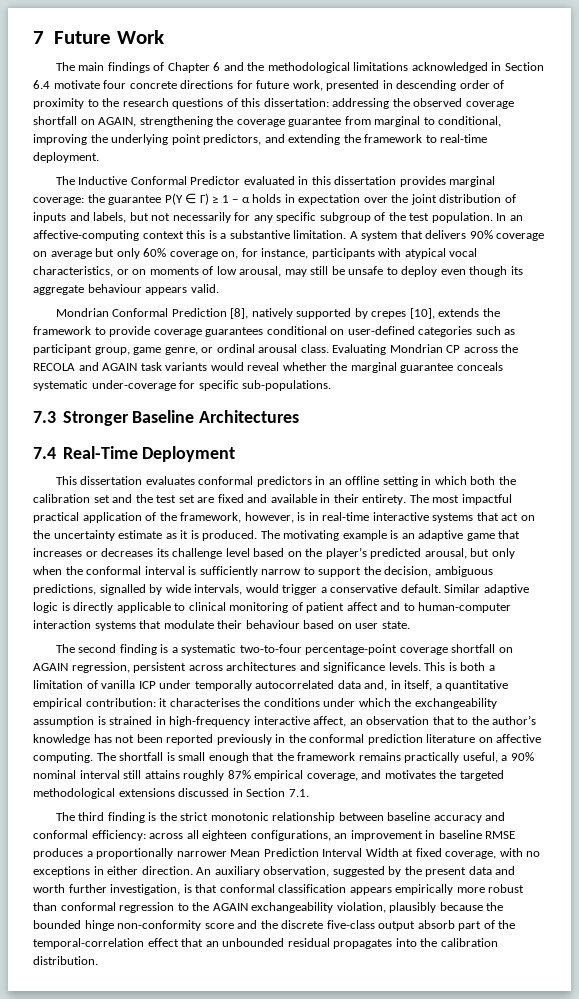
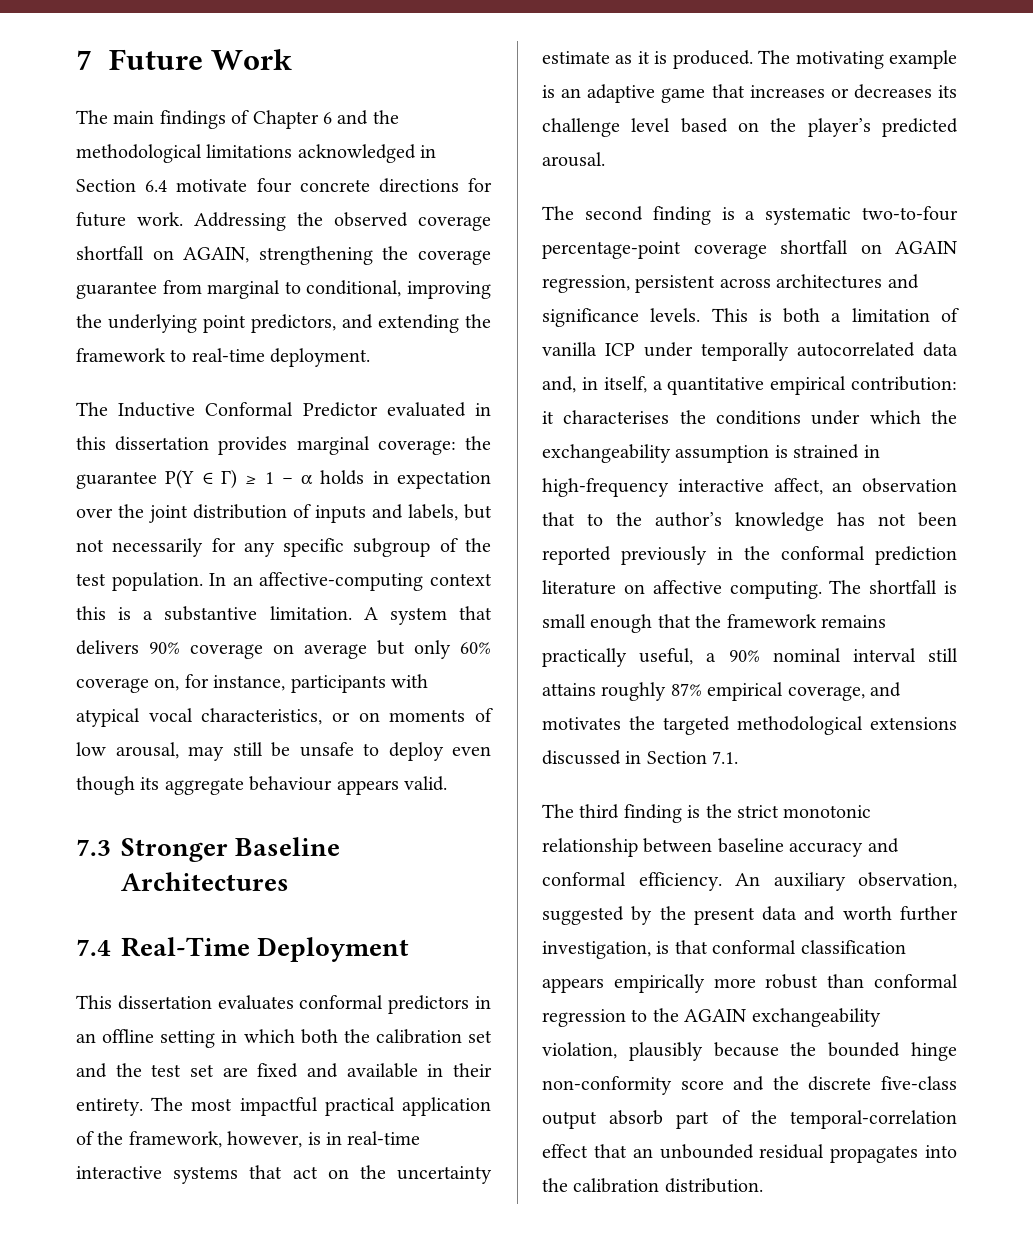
[292,80,505,91] [33,98,390,109] work, presented in descending order of proximity to the research questions of this dissertation: addressing -> [137,212,286,231] work. Addressing
[55,308,500,319] [33,326,516,337] [33,344,519,355] [33,362,503,373] [33,380,332,391] // Mondrian Conformal Prediction [8], natively supported by crepes [10], extends the framework to provide coverage guarantees conditional on user-defined categories such as participant group, game genre, or ordinal arousal class. Evaluating Mondrian CP across the RECOLA and AGAIN task variants would reveal whether the marginal guarantee conceals systematic under-coverage for specific sub-populations. -> (447, 783) none
[424,548,515,559] [33,566,493,577] [33,584,529,595] [33,602,512,613] [33,620,410,631] arousal, but only when the conformal interval is sufficiently narrow to support the decision, ambiguous predictions, signalled by wide intervals, would trigger a conservative default. Similar adaptive logic is directly applicable to clinical monitoring of patient affect and to human-computer interaction systems that modulate their behaviour based on user state. -> [542,152,605,167] arousal.
[91,830,516,841] [33,848,541,859] [33,866,193,877] efficiency: across all eighteen configurations, an improvement in baseline RMSE produces a proportionally narrower Mean Prediction Interval Width at fixed coverage, with no exceptions in either direction. -> [638,872,722,891] efficiency.

